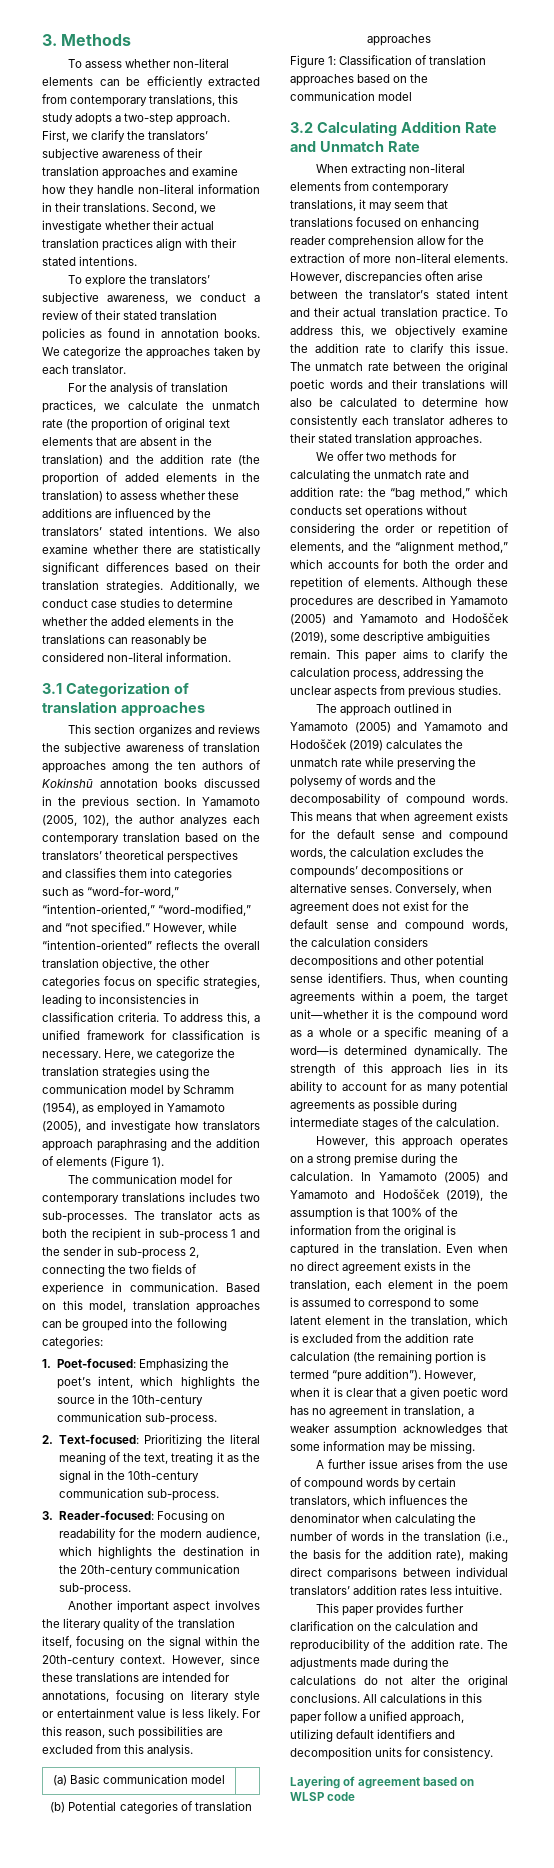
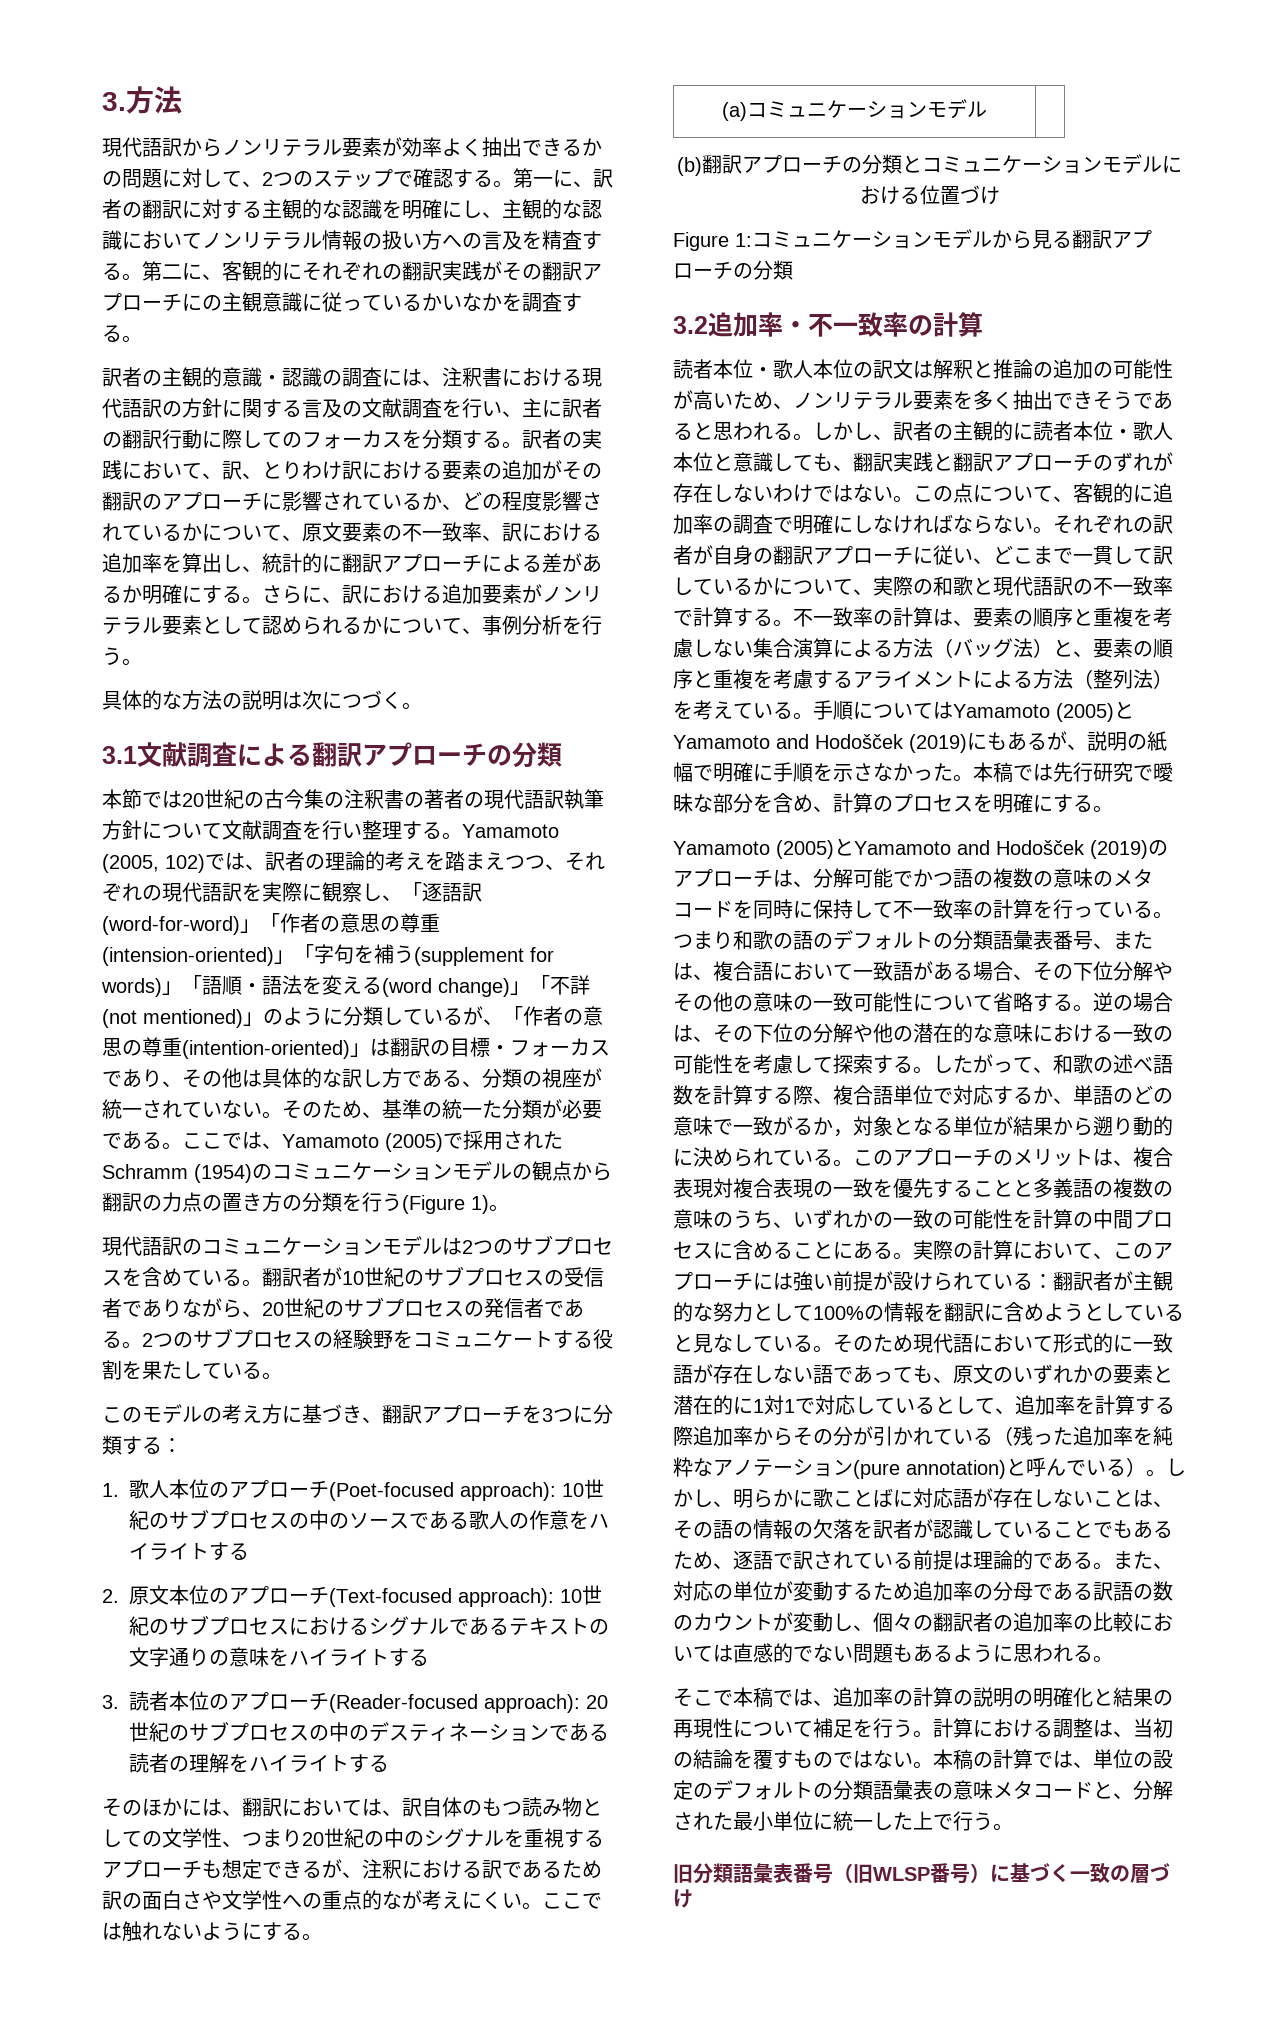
[42,34,132,46] [68,58,230,68] [42,76,260,88] [42,94,239,107] [42,113,231,125] [42,130,209,142] [42,148,204,160] [42,166,239,179] [42,184,260,196] [42,202,217,214] [42,220,215,233] [42,238,238,251] [42,256,138,266] [68,275,211,287] [42,292,260,304] [42,310,218,320] [42,328,260,341] [42,346,261,359] [42,365,127,374] [68,382,228,394] [42,400,260,413] [42,418,230,431] [42,436,212,446] [42,454,260,466] [42,472,260,485] [42,490,240,502] [42,508,212,520] [42,526,260,536] [42,544,261,556] [42,562,261,575] [42,580,260,593] [42,598,234,608] [42,616,234,626] [42,634,208,646] [42,652,232,662] [42,682,189,697] [42,701,205,716] [68,724,260,737] [42,742,260,754] [42,760,261,773] [42,778,260,788] [42,796,260,809] [42,815,260,826] [42,832,260,845] [42,850,239,863] [42,868,233,881] [42,886,180,898] [42,904,252,916] [42,922,238,935] [42,940,260,950] [42,958,211,970] [42,976,260,989] [42,994,200,1007] [42,1012,260,1024] [42,1030,260,1040] [42,1048,236,1061] [42,1066,211,1079] [42,1084,235,1096] [42,1102,226,1115] [42,1120,260,1133] [42,1138,260,1151] [42,1156,165,1169] [68,1174,234,1184] [42,1192,260,1205] [42,1211,260,1223] [42,1228,260,1241] [42,1246,200,1259] [42,1264,198,1277] [42,1282,260,1295] [42,1300,260,1313] [42,1318,227,1331] [42,1336,103,1349] [42,1358,229,1371] [56,1376,260,1389] [56,1394,204,1406] [56,1412,217,1425] [42,1434,260,1447] [58,1452,260,1465] [58,1470,200,1483] [58,1488,219,1501] [42,1510,225,1523] [58,1528,260,1540] [58,1546,260,1559] [58,1564,240,1576] [58,1583,131,1595] [68,1600,260,1613] [42,1618,235,1631] [42,1636,260,1649] [42,1654,260,1666] [42,1672,231,1682] [42,1690,260,1703] [42,1708,261,1720] [42,1726,224,1739] [42,1744,194,1756] [52,1774,226,1786] [50,1801,252,1814] [367,34,431,46] [290,55,487,68] [290,74,429,86] [290,91,413,101] [290,121,497,136] [290,141,420,152] [316,163,466,176] [290,181,450,194] [290,199,449,211] [290,217,480,230] [290,235,485,248] [290,253,508,263] [290,271,484,284] [290,289,508,299] [290,307,508,320] [290,325,508,337] [290,343,508,355] [290,361,508,374] [290,379,508,392] [290,397,509,407] [290,415,508,427] [290,433,483,446] [316,451,457,461] [290,469,470,482] [290,487,508,500] [290,505,468,518] [290,523,509,536] [290,541,508,554] [290,559,508,569] [290,577,508,590] [290,595,508,608] [290,613,509,625] [290,631,491,644] [290,649,508,662] [290,667,485,680] [290,685,502,698] [316,703,453,716] [290,722,508,733] [290,739,464,751] [290,757,477,770] [290,775,437,788] [290,793,508,806] [290,811,508,824] [290,829,508,842] [290,847,485,859] [290,865,465,878] [290,883,493,895] [290,901,469,914] [290,919,508,932] [290,937,429,947] [290,955,485,968] [290,973,508,986] [290,991,508,1004] [290,1009,508,1022] [290,1027,508,1040] [290,1045,508,1057] [290,1063,508,1076] [290,1081,508,1094] [290,1099,458,1112] [290,1117,500,1130] [316,1135,508,1148] [290,1153,458,1166] [290,1171,508,1183] [290,1189,508,1201] [290,1207,458,1220] [290,1225,457,1238] [290,1243,508,1256] [290,1261,471,1274] [290,1279,508,1292] [290,1297,479,1310] [290,1315,508,1327] [290,1333,474,1343] [290,1351,487,1364] [290,1369,477,1382] [290,1387,508,1400] [290,1405,474,1418] [290,1423,508,1436] [290,1441,476,1454] [316,1459,508,1469] [290,1477,457,1490] [290,1495,469,1507] [290,1513,477,1526] [290,1531,508,1543] [290,1549,508,1562] [290,1567,508,1580] [290,1585,503,1595] [316,1603,465,1616] [290,1621,479,1631] [290,1639,508,1652] [290,1657,450,1670] [290,1675,508,1688] [290,1693,483,1703] [290,1711,465,1724] [290,1729,456,1742] [290,1747,494,1760] [290,1776,475,1789] [290,1792,356,1801] 3. Methods // To assess whether non-literal elements can be efficiently extracted from contemporary translations, this study adopts a two-step approach. First, we clarify the translators’ subjective awareness of their translation approaches and examine how they handle non-literal information in their translations. Second, we investigate whether their actual translation practices align with their stated intentions. // To explore the translators’ subjective awareness, we conduct a review of their stated translation policies as found in annotation books. We categorize the approaches taken by each translator. // For the analysis of translation practices, we calculate the unmatch rate (the proportion of original text elements that are absent in the translation) and the addition rate (the proportion of added elements in the translation) to assess whether these additions are influenced by the translators’ stated intentions. We also examine whether there are statistically significant differences based on their translation strategies. Additionally, we conduct case studies to determine whether the added elements in the translations can reasonably be considered non-literal information. // 3.1 Categorization of translation approaches // This section organizes and reviews the subjective awareness of translation approaches among the ten authors of Kokinshū annotation books discussed in the previous section. In Yamamoto (2005, 102), the author analyzes each contemporary translation based on the translators’ theoretical perspectives and classifies them into categories such as “word-for-word,” “intention-oriented,” “word-modified,” and “not specified.” However, while “intention-oriented” reflects the overall translation objective, the other categories focus on specific strategies, leading to inconsistencies in classification criteria. To address this, a unified framework for classification is necessary. Here, we categorize the translation strategies using the communication model by Schramm (1954), as employed in Yamamoto (2005), and investigate how translators approach paraphrasing and the addition of elements (Figure 1). // The communication model for contemporary translations includes two sub-processes. The translator acts as both the recipient in sub-process 1 and the sender in sub-process 2, connecting the two fields of experience in communication. Based on this model, translation approaches can be grouped into the following categories: // 1. Poet-focused: Emphasizing the poet’s intent, which highlights the source in the 10th-century communication sub-process. // 2. Text-focused: Prioritizing the literal meaning of the text, treating it as the signal in the 10th-century communication sub-process. // 3. Reader-focused: Focusing on readability for the modern audience, which highlights the destination in the 20th-century communication sub-process. // Another important aspect involves the literary quality of the translation itself, focusing on the signal within the 20th-century context. However, since these translations are intended for annotations, focusing on literary style or entertainment value is less likely. For this reason, such possibilities are excluded from this analysis. // (a) Basic communication model | // (b) Potential categories of translation approaches // Figure 1: Classification of translation approaches based on the communication model // 3.2 Calculating Addition Rate and Unmatch Rate // When extracting non-literal elements from contemporary translations, it may seem that translations focused on enhancing reader comprehension allow for the extraction of more non-literal elements. However, discrepancies often arise between the translator’s stated intent and their actual translation practice. To address this, we objectively examine the addition rate to clarify this issue. The unmatch rate between the original poetic words and their translations will also be calculated to determine how consistently each translator adheres to their stated translation approaches. // We offer two methods for calculating the unmatch rate and addition rate: the “bag method,” which conducts set operations without considering the order or repetition of elements, and the “alignment method,” which accounts for both the order and repetition of elements. Although these procedures are described in Yamamoto (2005) and Yamamoto and Hodošček (2019), some descriptive ambiguities remain. This paper aims to clarify the calculation process, addressing the unclear aspects from previous studies. // The approach outlined in Yamamoto (2005) and Yamamoto and Hodošček (2019) calculates the unmatch rate while preserving the polysemy of words and the decomposability of compound words. This means that when agreement exists for the default sense and compound words, the calculation excludes the compounds’ decompositions or alternative senses. Conversely, when agreement does not exist for the default sense and compound words, the calculation considers decompositions and other potential sense identifiers. Thus, when counting agreements within a poem, the target unit—whether it is the compound word as a whole or a specific meaning of a word—is determined dynamically. The strength of this approach lies in its ability to account for as many potential agreements as possible during intermediate stages of the calculation. // However, this approach operates on a strong premise during the calculation. In Yamamoto (2005) and Yamamoto and Hodošček (2019), the assumption is that 100% of the information from the original is captured in the translation. Even when no direct agreement exists in the translation, each element in the poem is assumed to correspond to some latent element in the translation, which is excluded from the addition rate calculation (the remaining portion is termed “pure addition”). However, when it is clear that a given poetic word has no agreement in translation, a weaker assumption acknowledges that some information may be missing. // A further issue arises from the use of compound words by certain translators, which influences the denominator when calculating the number of words in the translation (i.e., the basis for the addition rate), making direct comparisons between individual translators’ addition rates less intuitive. // This paper provides further clarification on the calculation and reproducibility of the addition rate. The adjustments made during the calculations do not alter the original conclusions. All calculations in this paper follow a unified approach, utilizing default identifiers and decomposition units for consistency. // Layering of agreement based on WLSP code -> [102,86,182,114] [102,137,602,157] [102,168,613,188] [102,199,602,219] [102,230,602,251] [102,261,602,281] [102,292,582,312] [102,325,142,343] [102,367,602,387] [102,398,602,418] [102,429,602,449] [102,460,602,480] [102,491,602,511] [102,522,602,542] [102,553,602,573] [102,584,602,604] [102,615,602,635] [102,647,142,666] [102,690,422,710] [102,742,562,768] [102,789,604,809] [102,820,559,840] [102,851,605,873] [102,882,482,903] [102,913,440,935] [102,944,554,966] [101,975,590,997] [102,1006,603,1028] [102,1037,610,1059] [102,1068,602,1088] [102,1099,602,1119] [102,1130,563,1152] [102,1161,612,1183] [102,1192,509,1214] [102,1235,613,1256] [102,1266,604,1287] [102,1297,584,1318] [102,1328,613,1350] [102,1360,282,1380] [102,1404,613,1424] [102,1435,182,1455] [102,1479,604,1501] [129,1509,609,1530] [129,1542,249,1561] [102,1585,602,1607] [129,1615,609,1636] [129,1647,429,1667] [102,1691,608,1713] [129,1721,609,1742] [129,1753,389,1773] [102,1797,602,1817] [102,1828,604,1848] [102,1859,602,1879] [102,1890,602,1910] [102,1921,322,1942] [722,99,987,121] [677,154,1182,176] [859,185,1000,205] [673,229,1152,251] [673,260,793,280] [673,312,983,337] [673,359,1173,379] [673,390,1173,410] [673,421,1173,441] [673,452,1173,472] [673,483,1173,503] [673,514,1173,534] [673,545,1173,565] [673,576,1173,596] [673,607,1173,627] [673,638,1173,658] [673,669,1173,689] [673,700,1134,722] [673,731,1167,753] [673,762,1173,783] [673,793,1113,813] [673,838,1168,859] [673,868,1153,888] [673,899,1173,919] [673,930,1153,950] [673,961,1173,981] [673,992,1173,1012] [673,1023,1173,1043] [673,1054,1173,1074] [673,1085,1173,1105] [673,1116,1173,1137] [673,1147,1173,1167] [673,1178,1173,1198] [673,1209,1173,1229] [673,1240,1173,1260] [673,1271,1173,1291] [673,1302,1184,1323] [673,1333,1173,1353] [673,1364,1173,1384] [673,1395,1175,1415] [673,1426,1173,1446] [673,1457,1186,1479] [673,1488,1173,1508] [673,1519,1173,1540] [673,1550,1173,1570] [673,1581,1173,1601] [673,1612,1173,1632] [673,1643,1113,1663] [673,1687,1173,1708] [673,1718,1173,1738] [673,1749,1173,1770] [673,1780,1173,1800] [673,1811,1013,1831] [673,1863,1170,1884] [673,1889,693,1908] 3.方法 // 現代語訳からノンリテラル要素が効率よく抽出できるかの問題に対して、2つのステップで確認する。第一に、訳者の翻訳に対する主観的な認識を明確にし、主観的な認識においてノンリテラル情報の扱い方への言及を精査する。第二に、客観的にそれぞれの翻訳実践がその翻訳アプローチにの主観意識に従っているかいなかを調査する。 // 訳者の主観的意識・認識の調査には、注釈書における現代語訳の方針に関する言及の文献調査を行い、主に訳者の翻訳行動に際してのフォーカスを分類する。訳者の実践において、訳、とりわけ訳における要素の追加がその翻訳のアプローチに影響されているか、どの程度影響されているかについて、原文要素の不一致率、訳における追加率を算出し、統計的に翻訳アプローチによる差があるか明確にする。さらに、訳における追加要素がノンリテラル要素として認められるかについて、事例分析を行う。 // 具体的な方法の説明は次につづく。 // 3.1文献調査による翻訳アプローチの分類 // 本節では20世紀の古今集の注釈書の著者の現代語訳執筆方針について文献調査を行い整理する。Yamamoto (2005, 102)では、訳者の理論的考えを踏まえつつ、それぞれの現代語訳を実際に観察し、「逐語訳(word-for-word)」「作者の意思の尊重(intension-oriented)」「字句を補う(supplement for words)」「語順・語法を変える(word change)」「不詳(not mentioned)」のように分類しているが、「作者の意思の尊重(intention-oriented)」は翻訳の目標・フォーカスであり、その他は具体的な訳し方である、分類の視座が統一されていない。そのため、基準の統一た分類が必要である。ここでは、Yamamoto (2005)で採用されたSchramm (1954)のコミュニケーションモデルの観点から翻訳の力点の置き方の分類を行う(Figure 1)。 // 現代語訳のコミュニケーションモデルは2つのサブプロセスを含めている。翻訳者が10世紀のサブプロセスの受信者でありながら、20世紀のサブプロセスの発信者である。2つのサブプロセスの経験野をコミュニケートする役割を果たしている。 // このモデルの考え方に基づき、翻訳アプローチを3つに分類する： // 1.歌人本位のアプローチ(Poet-focused approach): 10世紀のサブプロセスの中のソースである歌人の作意をハイライトする // 2.原文本位のアプローチ(Text-focused approach): 10世紀のサブプロセスにおけるシグナルであるテキストの文字通りの意味をハイライトする // 3.読者本位のアプローチ(Reader-focused approach): 20世紀のサブプロセスの中のデスティネーションである読者の理解をハイライトする // そのほかには、翻訳においては、訳自体のもつ読み物としての文学性、つまり20世紀の中のシグナルを重視するアプローチも想定できるが、注釈における訳であるため訳の面白さや文学性への重点的なが考えにくい。ここでは触れないようにする。 // (a)コミュニケーションモデル | // (b)翻訳アプローチの分類とコミュニケーションモデルにおける位置づけ // Figure 1:コミュニケーションモデルから見る翻訳アプローチの分類 // 3.2追加率・不一致率の計算 // 読者本位・歌人本位の訳文は解釈と推論の追加の可能性が高いため、ノンリテラル要素を多く抽出できそうであると思われる。しかし、訳者の主観的に読者本位・歌人本位と意識しても、翻訳実践と翻訳アプローチのずれが存在しないわけではない。この点について、客観的に追加率の調査で明確にしなければならない。それぞれの訳者が自身の翻訳アプローチに従い、どこまで一貫して訳しているかについて、実際の和歌と現代語訳の不一致率で計算する。不一致率の計算は、要素の順序と重複を考慮しない集合演算による方法（バッグ法）と、要素の順序と重複を考慮するアライメントによる方法（整列法）を考えている。手順についてはYamamoto (2005)とYamamoto and Hodošček (2019)にもあるが、説明の紙幅で明確に手順を示さなかった。本稿では先行研究で曖昧な部分を含め、計算のプロセスを明確にする。 // Yamamoto (2005)とYamamoto and Hodošček (2019)のアプローチは、分解可能でかつ語の複数の意味のメタコードを同時に保持して不一致率の計算を行っている。つまり和歌の語のデフォルトの分類語彙表番号、または、複合語において一致語がある場合、その下位分解やその他の意味の一致可能性について省略する。逆の場合は、その下位の分解や他の潜在的な意味における一致の可能性を考慮して探索する。したがって、和歌の述べ語数を計算する際、複合語単位で対応するか、単語のどの意味で一致がるか，対象となる単位が結果から遡り動的に決められている。このアプローチのメリットは、複合表現対複合表現の一致を優先することと多義語の複数の意味のうち、いずれかの一致の可能性を計算の中間プロセスに含めることにある。実際の計算において、このアプローチには強い前提が設けられている：翻訳者が主観的な努力として100%の情報を翻訳に含めようとしていると見なしている。そのため現代語において形式的に一致語が存在しない語であっても、原文のいずれかの要素と潜在的に1対1で対応しているとして、追加率を計算する際追加率からその分が引かれている（残った追加率を純粋なアノテーション(pure annotation)と呼んでいる）。しかし、明らかに歌ことばに対応語が存在しないことは、その語の情報の欠落を訳者が認識していることでもあるため、逐語で訳されている前提は理論的である。また、対応の単位が変動するため追加率の分母である訳語の数のカウントが変動し、個々の翻訳者の追加率の比較においては直感的でない問題もあるように思われる。 // そこで本稿では、追加率の計算の説明の明確化と結果の再現性について補足を行う。計算における調整は、当初の結論を覆すものではない。本稿の計算では、単位の設定のデフォルトの分類語彙表の意味メタコードと、分解された最小単位に統一した上で行う。 // 旧分類語彙表番号（旧WLSP番号）に基づく一致の層づけ

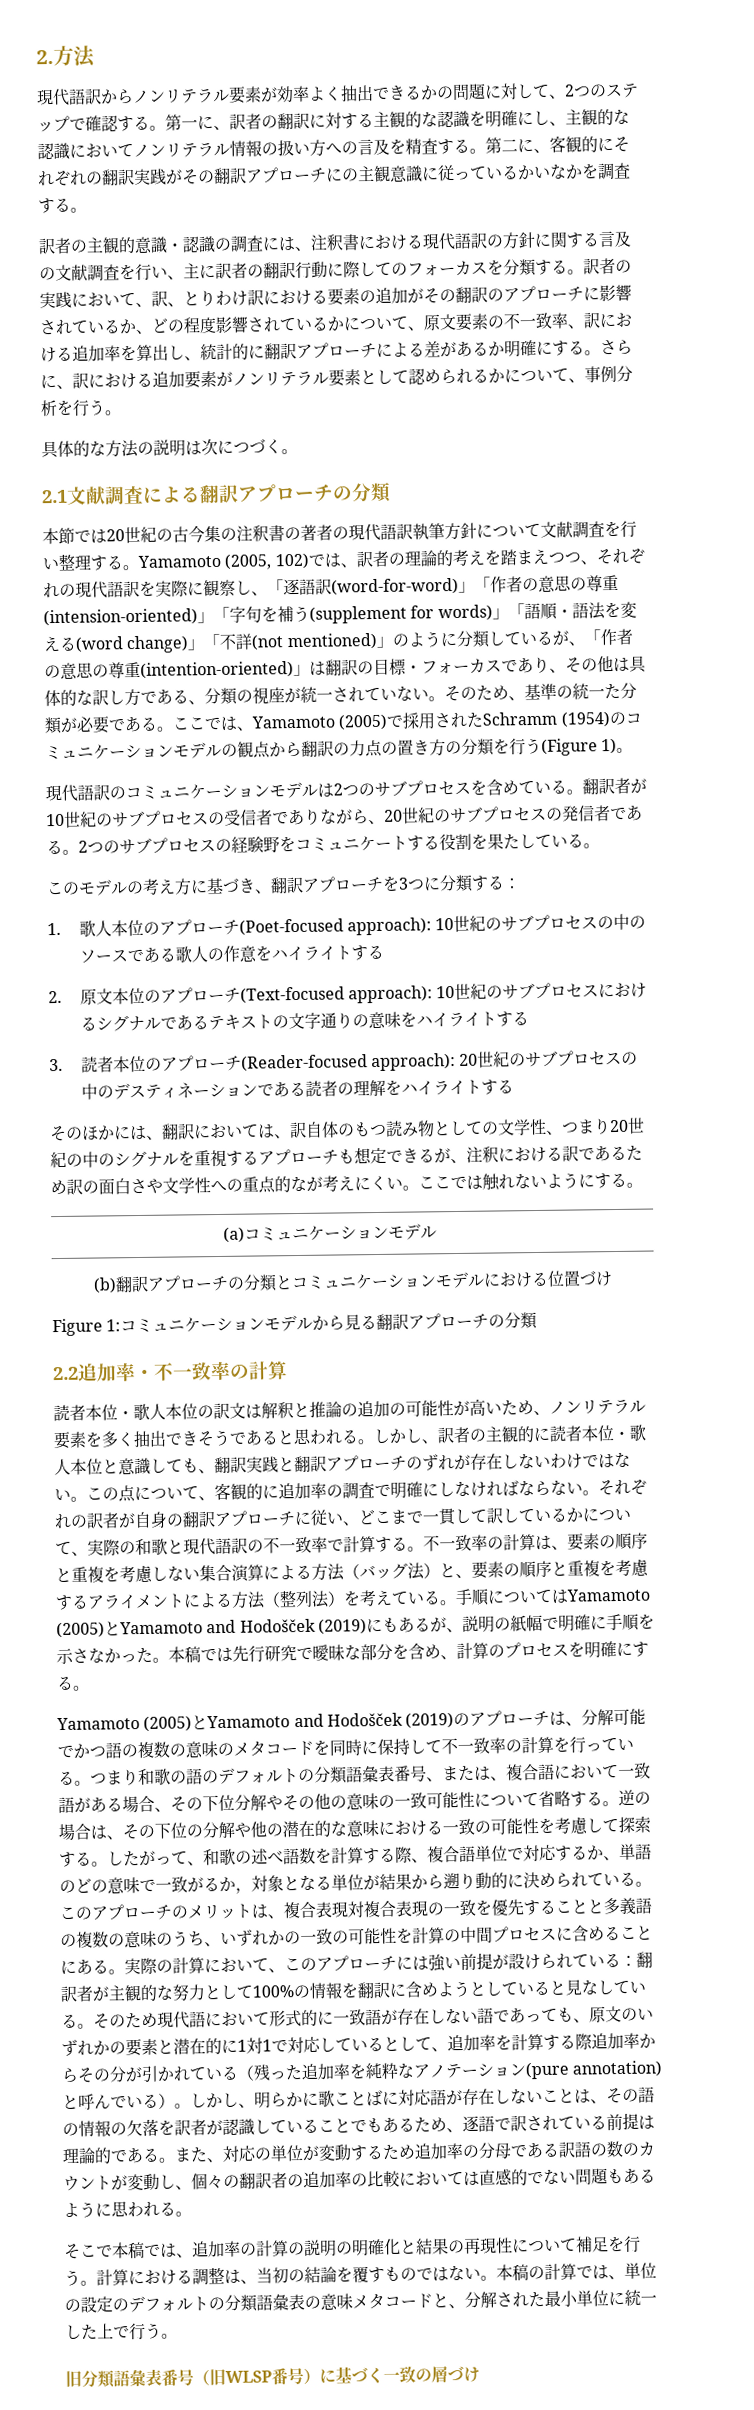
[102,92,126,111] 3. -> [36,49,54,65] 2.
[102,746,137,764] 3.1 -> [41,489,68,504] 2.1
[673,316,708,334] 3.2 -> [53,1366,79,1381] 2.2

